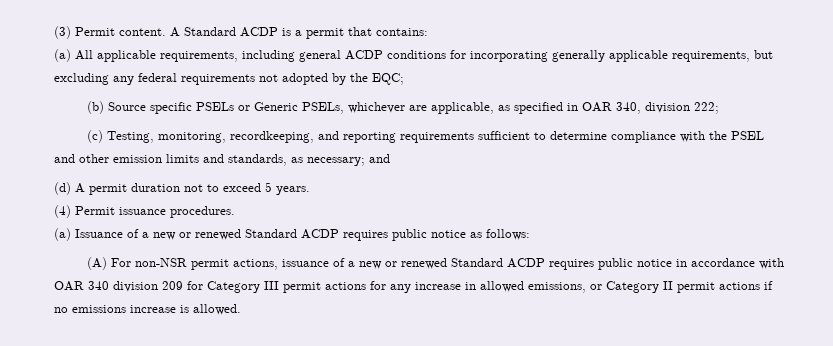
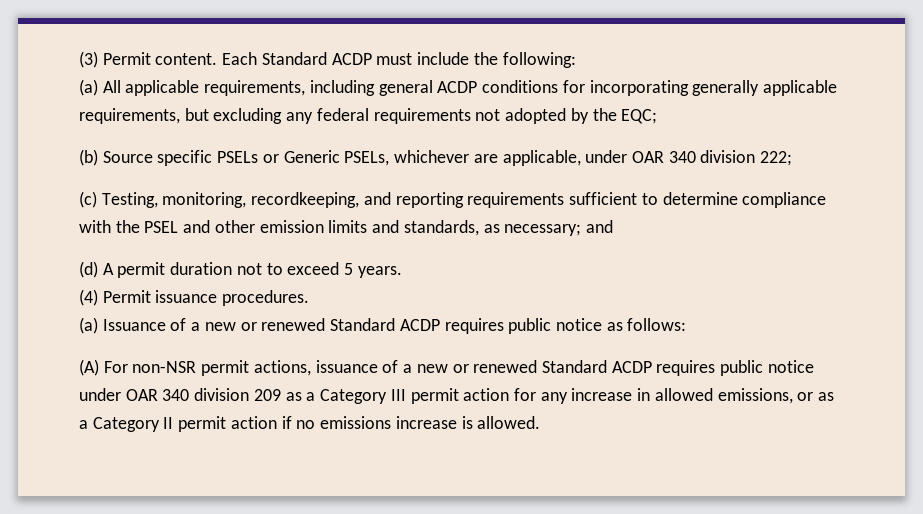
[170,27,428,39] A Standard ACDP is a permit that contains: -> [222,52,576,68] Each Standard ACDP must include the following:
[497,102,641,114] as specified in OAR 340, -> [585,150,696,163] under OAR 340
[675,258,784,269] in accordance with -> [79,388,121,401] under
[187,281,203,290] for -> [285,392,316,401] as a
[325,282,366,290] actions -> [463,388,510,401] action
(602, 287) none -> [818,392,835,401] [79,420,88,429] as a
[719,282,760,290] actions -> [230,416,277,429] action

